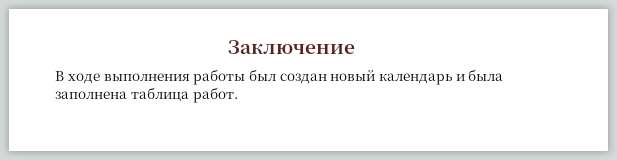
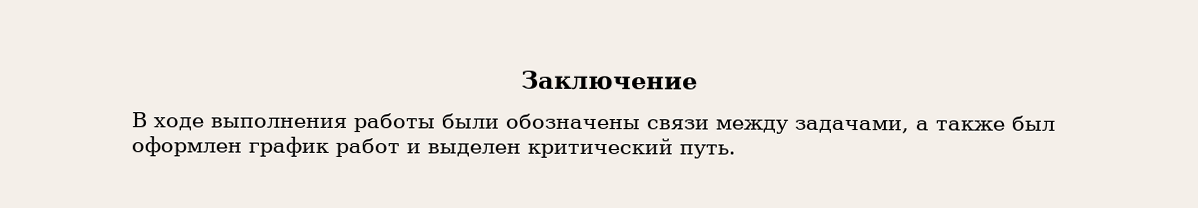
[248,69,504,85] [55,87,238,103] был создан новый календарь и была заполнена таблица работ. -> [441,113,1056,134] [131,136,737,159] были обозначены связи между задачами, а также был оформлен график работ и выделен критический путь.

